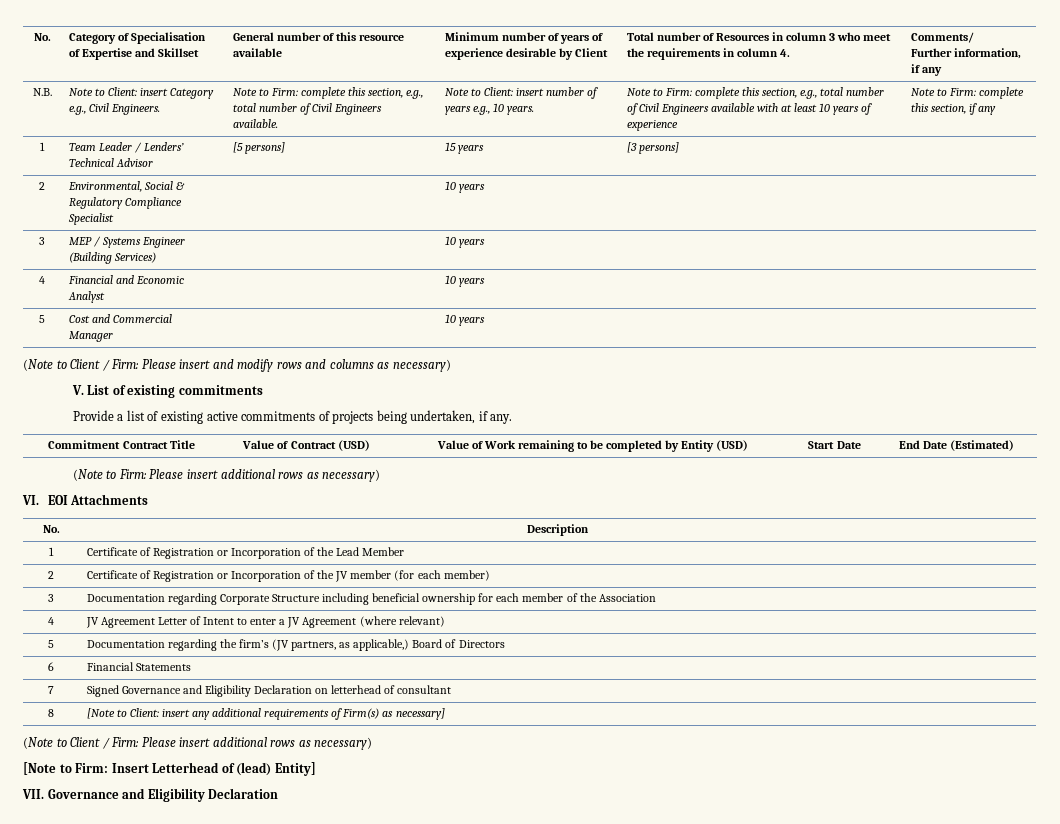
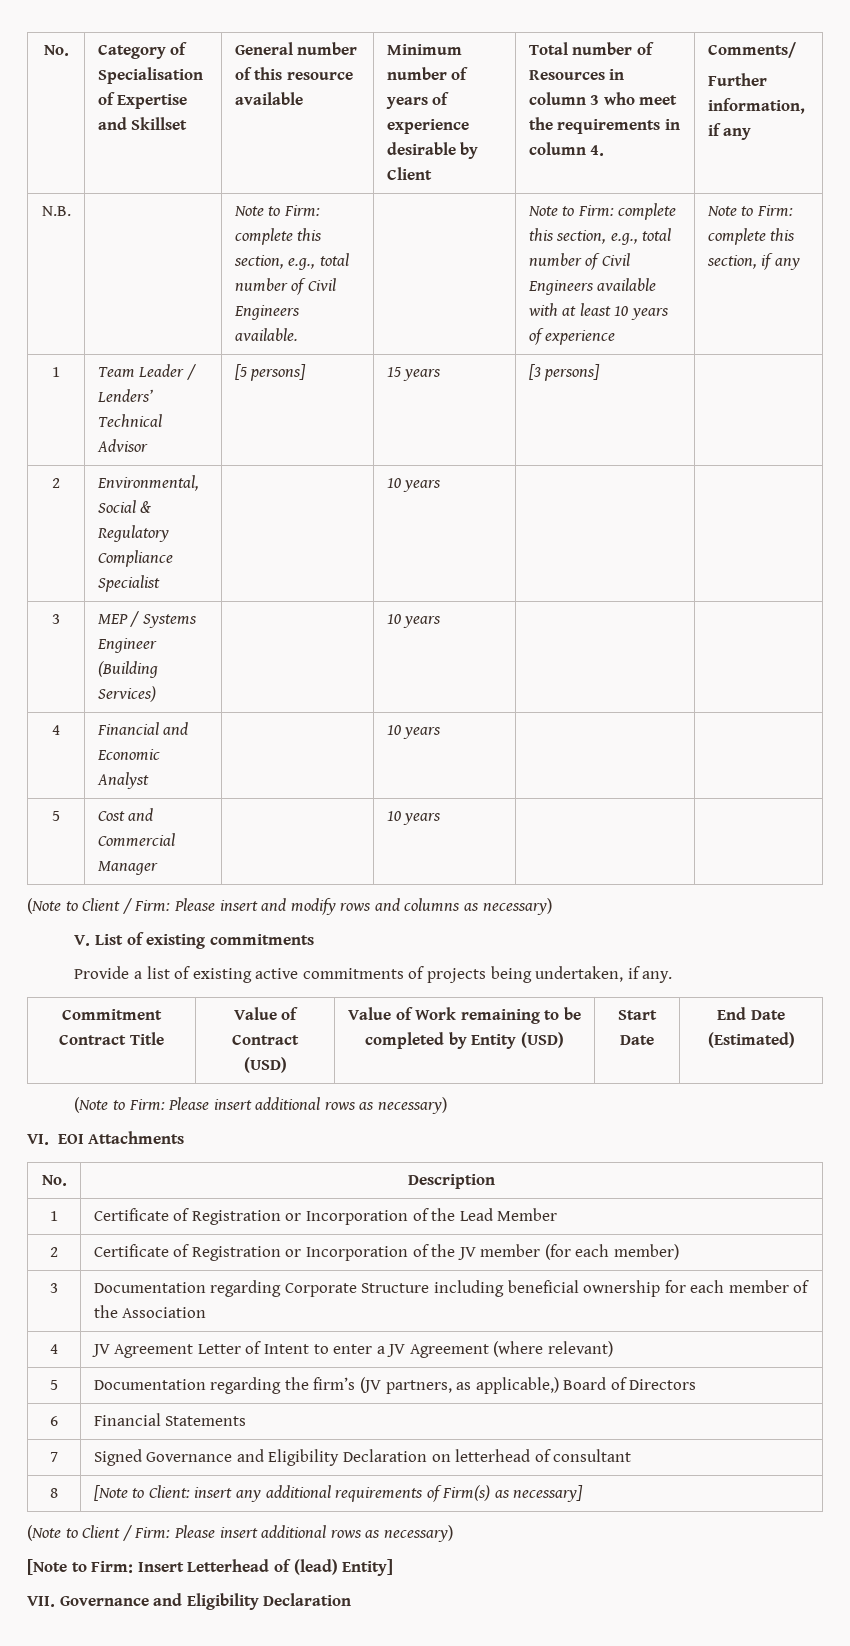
[68,87,214,99] [68,103,160,115] Note to Client: insert Category e.g., Civil Engineers. -> (71, 211) none
[444,87,599,99] [444,103,534,115] Note to Client: insert number of years e.g., 10 years. -> (298, 334) none

